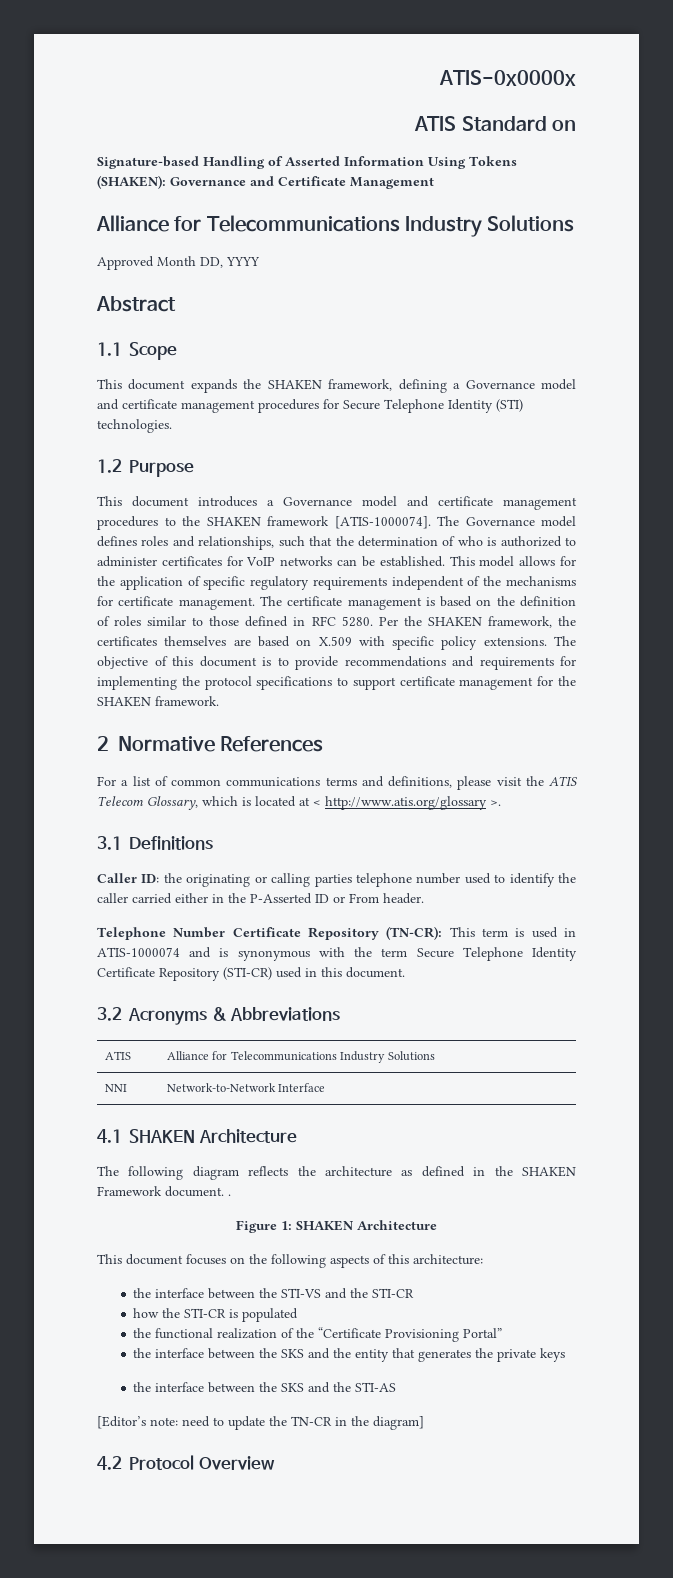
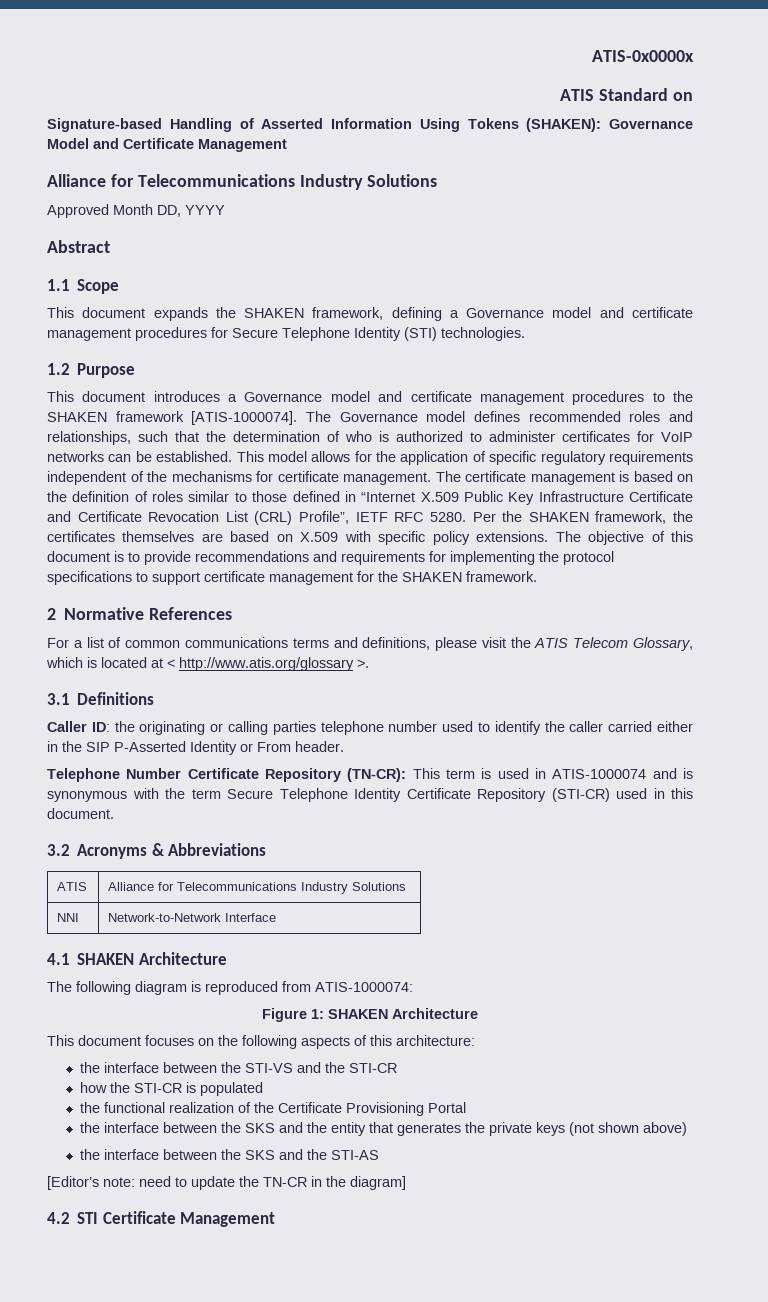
(246, 181) none -> [47,138,89,149] Model
(137, 541) none -> [528,411,621,422] recommended
(306, 621) none -> [361,491,693,505] [47,511,388,525] “Internet X.509 Public Key Infrastructure Certificate and Certificate Revocation List (CRL) Profile”, IETF
[250,893,329,904] P-Asserted ID -> [86,741,237,755] SIP P-Asserted Identity
[248,1166,576,1177] [97,1186,231,1197] reflects the architecture as defined in the SHAKEN Framework document. . -> [191,981,413,995] is reproduced from ATIS-1000074:
[318,1327,503,1342] “Certificate Provisioning Portal” -> [278,1102,467,1116] Certificate Provisioning Portal
(566, 1355) none -> [569,1122,688,1136] (not shown above)
[129,1455,275,1470] Protocol Overview -> [77,1211,276,1227] STI Certificate Management

